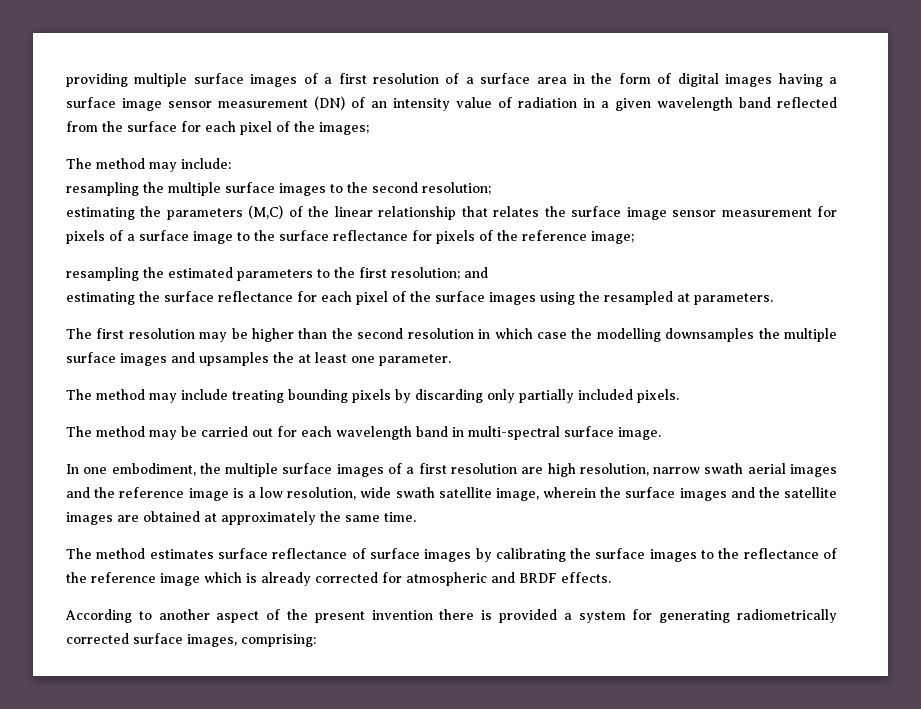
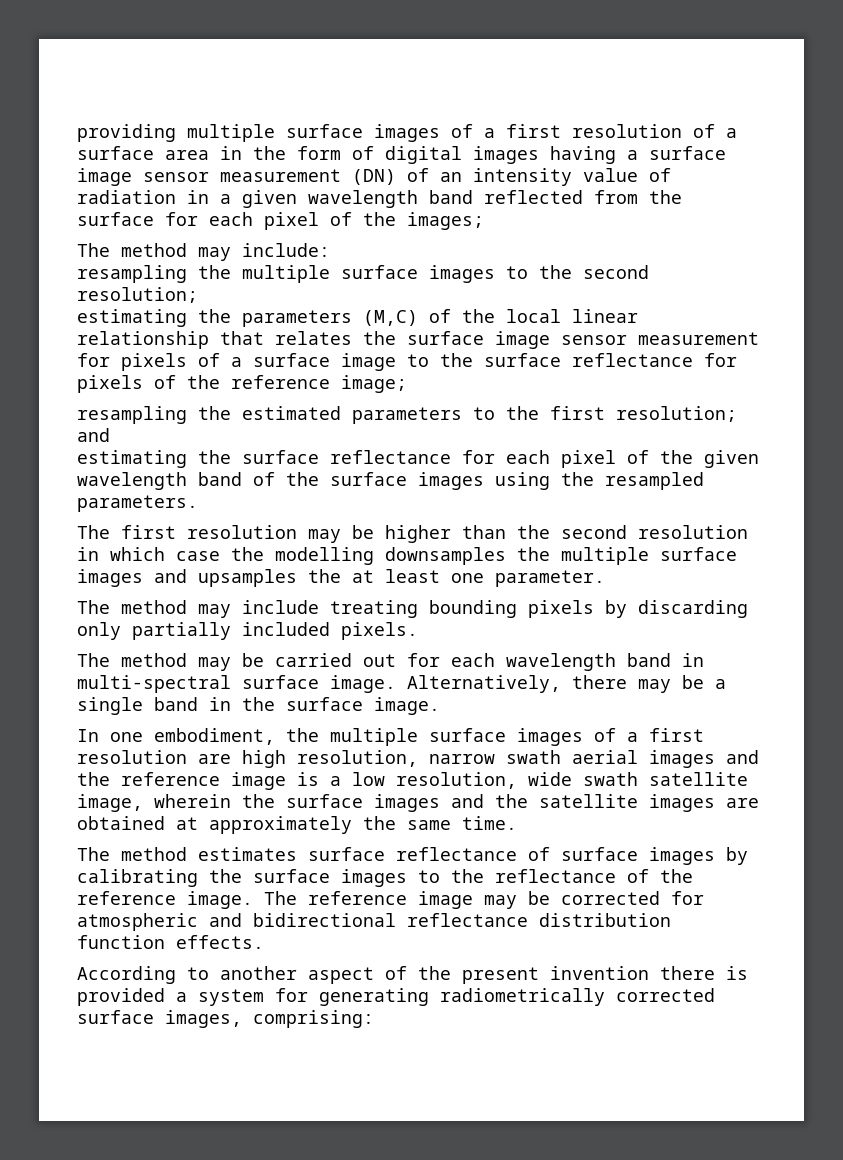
(330, 211) none -> [506,309,561,323] local
(431, 296) none -> [704,450,759,468] [77,472,319,490] given wavelength band of the
[677,293,690,302] at -> (704, 481) none
(661, 433) none -> [407,675,726,693] [77,697,440,715] Alternatively, there may be a single band in the surface image.
[160,572,557,586] image which is already corrected for atmospheric and BRDF -> [187,891,704,909] [77,913,671,931] [77,935,165,949] image. The reference image may be corrected for atmospheric and bidirectional reflectance distribution function

